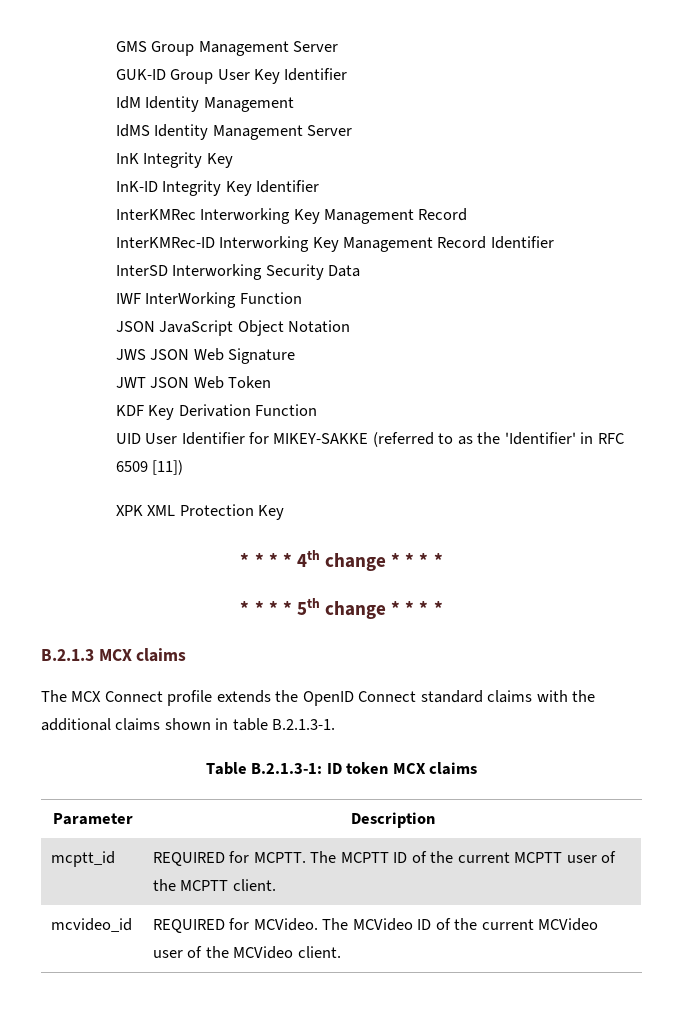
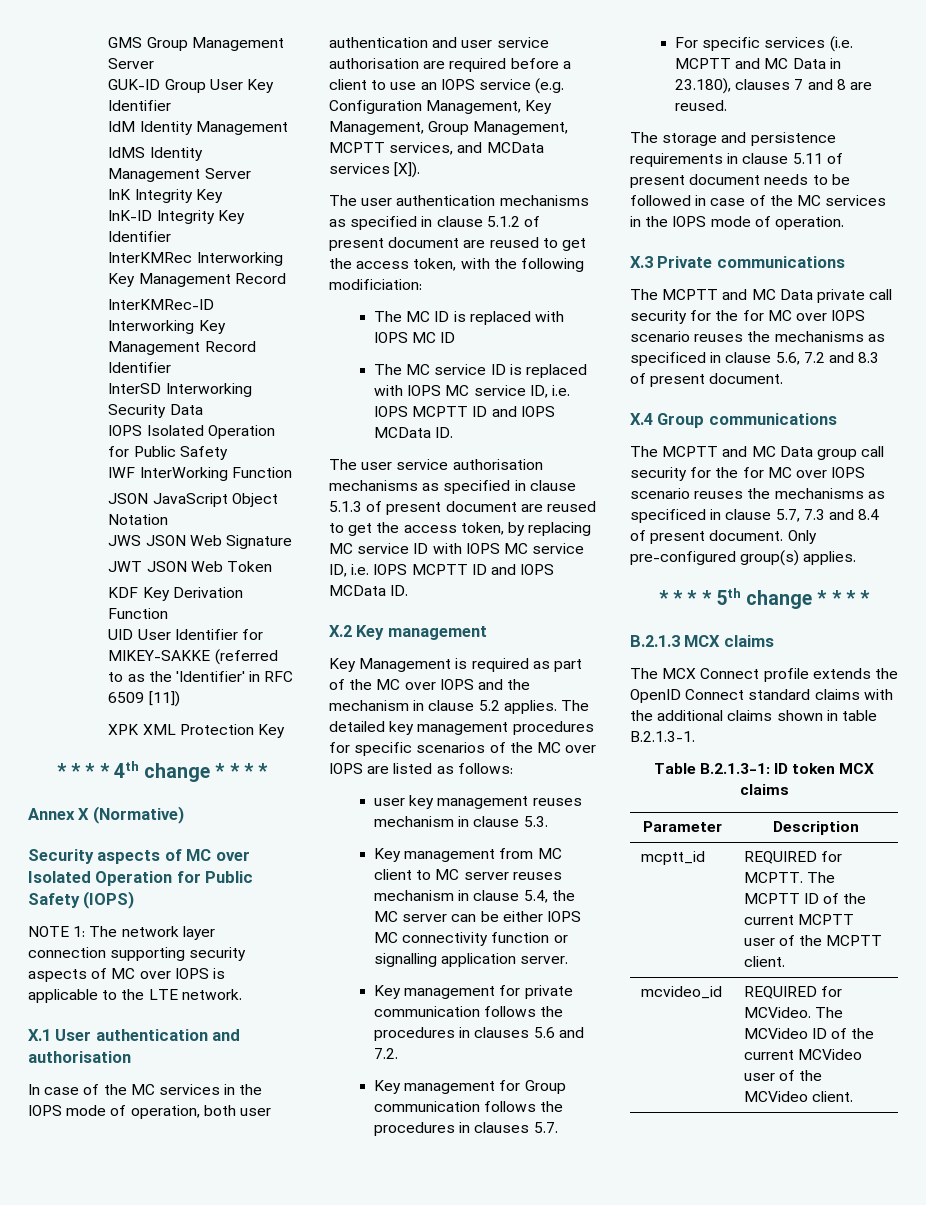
(360, 271) none -> [108,425,275,439] [108,446,228,460] // IOPS Isolated Operation for Public Safety
(443, 560) none -> [28,806,184,824] [28,849,250,864] [28,871,254,886] [28,891,135,909] [28,926,215,940] [28,947,247,961] [28,968,225,982] [28,989,242,1003] [28,1029,241,1041] [28,1051,131,1063] [28,1084,263,1095] [28,1105,271,1119] [329,37,549,48] [329,58,571,72] [329,78,565,94] [329,100,553,114] [329,121,569,135] [329,142,544,155] [329,162,421,178] [329,195,589,206] [329,216,540,230] [329,237,586,251] [329,258,584,272] [329,279,422,290] [374,311,564,325] [374,332,456,343] [374,364,587,378] [374,385,570,398] [374,406,555,417] [374,427,454,438] [329,459,543,470] [329,480,576,494] [329,501,596,515] [329,522,592,536] [329,543,585,554] [329,564,555,577] [329,585,409,596] [329,625,487,640] [329,658,582,672] [329,679,531,690] [329,700,589,714] [329,721,594,735] [329,742,597,756] [329,763,513,774] [374,795,582,809] [374,816,548,827] [374,848,562,862] [374,869,562,880] [374,890,575,903] [374,911,581,922] [374,932,568,946] [374,953,569,967] [374,985,573,999] [374,1006,564,1017] [374,1027,584,1041] [374,1048,399,1059] [374,1080,566,1094] [374,1101,564,1112] [374,1122,558,1136] [675,36,853,52] [675,58,841,69] [675,78,872,94] [675,100,728,111] [630,132,836,146] [630,153,843,167] [630,174,850,188] [630,195,887,206] [630,216,844,230] [630,256,845,268] [630,289,893,303] [630,310,866,324] [630,331,885,342] [630,352,880,366] [630,373,784,387] [630,413,837,428] [630,446,885,460] [630,467,866,481] [630,488,885,499] [630,509,880,523] [630,530,817,544] [630,550,857,566] // Annex X (Normative) // Security aspects of MC over Isolated Operation for Public Safety (IOPS) // NOTE 1: The network layer connection supporting security aspects of MC over IOPS is applicable to the LTE network. // X.1 User authentication and authorisation // In case of the MC services in the IOPS mode of operation, both user authentication and user service authorisation are required before a client to use an IOPS service (e.g. Configuration Management, Key Management, Group Management, MCPTT services, and MCData services [X]). // The user authentication mechanisms as specified in clause 5.1.2 of present document are reused to get the access token, with the following modificiation: // The MC ID is replaced with IOPS MC ID // The MC service ID is replaced with IOPS MC service ID, i.e. IOPS MCPTT ID and IOPS MCData ID. // The user service authorisation mechanisms as specified in clause 5.1.3 of present document are reused to get the access token, by replacing MC service ID with IOPS MC service ID, i.e. IOPS MCPTT ID and IOPS MCData ID. // X.2 Key management // Key Management is required as part of the MC over IOPS and the mechanism in clause 5.2 applies. The detailed key management procedures for specific scenarios of the MC over IOPS are listed as follows: // user key management reuses mechanism in clause 5.3. // Key management from MC client to MC server reuses mechanism in clause 5.4, the MC server can be either IOPS MC connectivity function or signalling application server. // Key management for private communication follows the procedures in clauses 5.6 and 7.2. // Key management for Group communication follows the procedures in clauses 5.7. // For specific services (i.e. MCPTT and MC Data in 23.180), clauses 7 and 8 are reused. // The storage and persistence requirements in clause 5.11 of present document needs to be followed in case of the MC services in the IOPS mode of operation. // X.3 Private communications // The MCPTT and MC Data private call security for the for MC over IOPS scenario reuses the mechanisms as specificed in clause 5.6, 7.2 and 8.3 of present document. // X.4 Group communications // The MCPTT and MC Data group call security for the for MC over IOPS scenario reuses the mechanisms as specificed in clause 5.7, 7.3 and 8.4 of present document. Only pre-configured group(s) applies.

